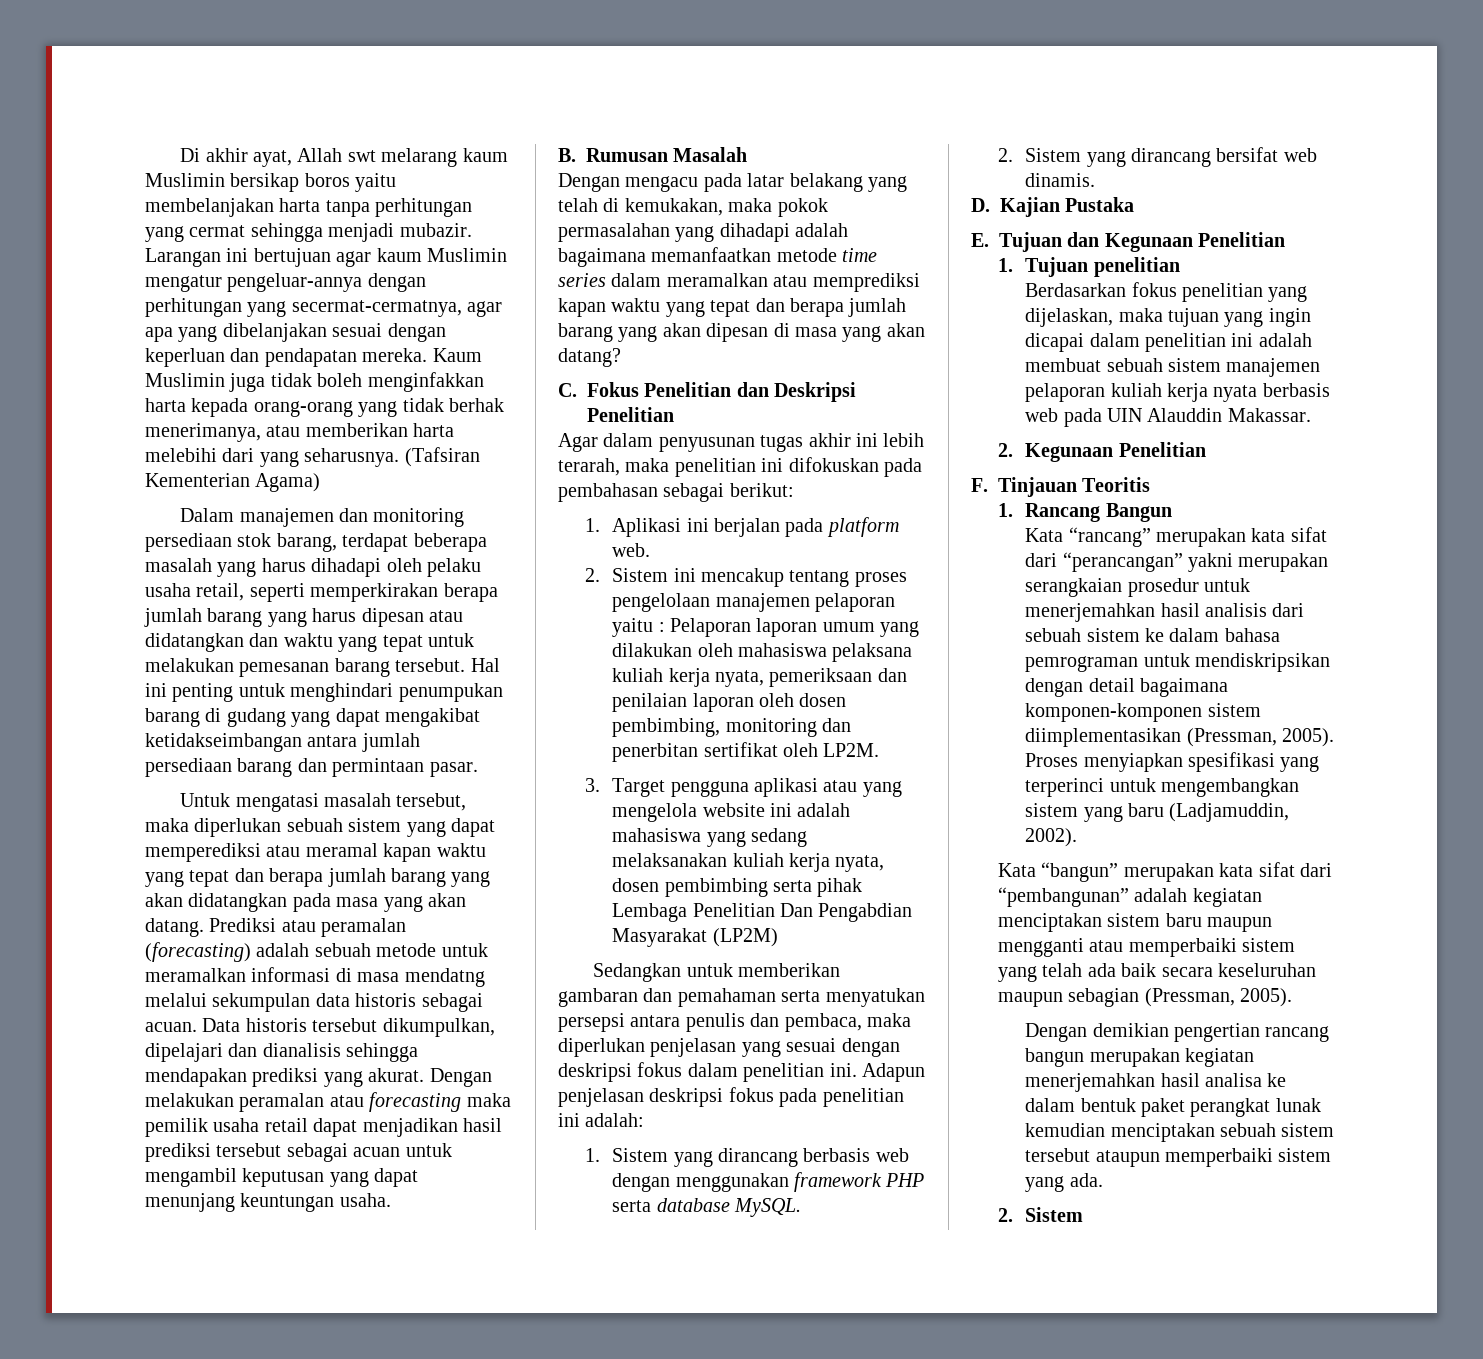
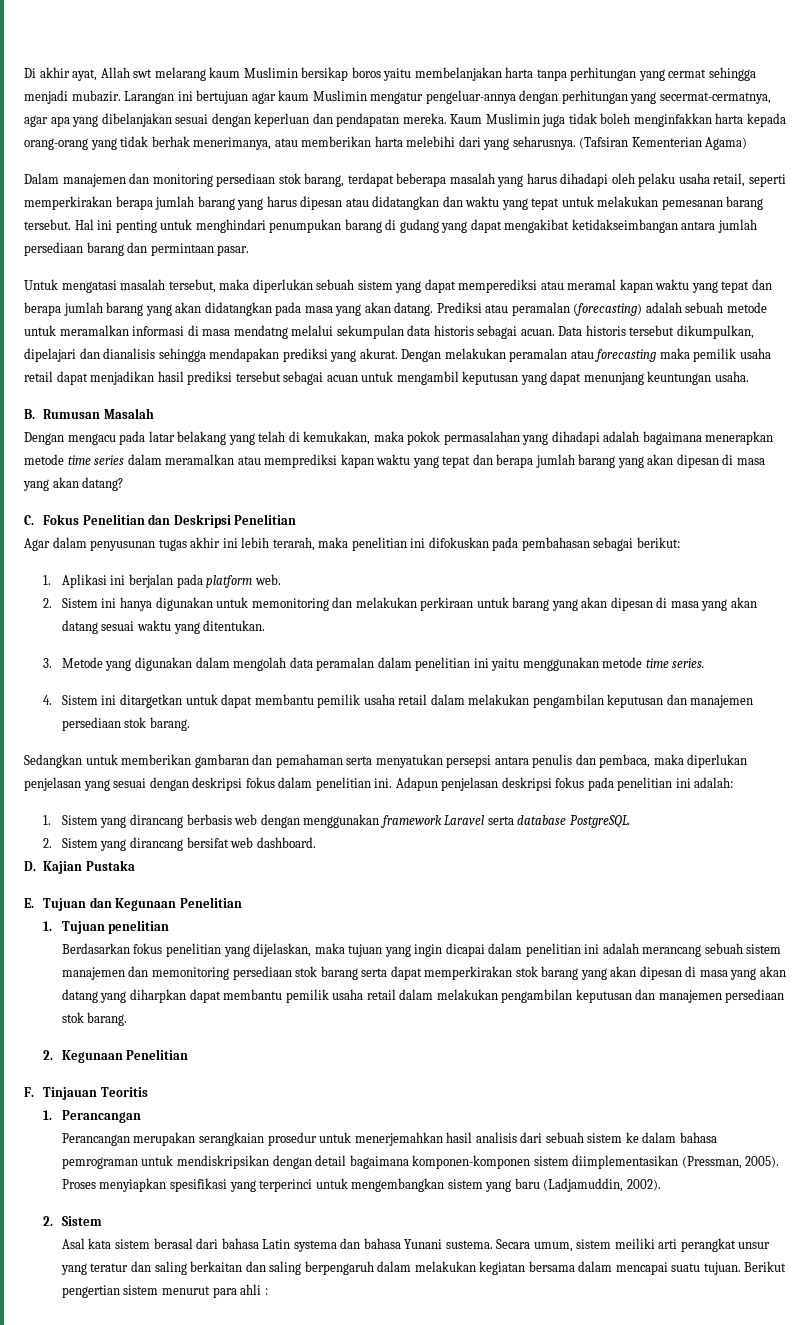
[651,247,772,262] memanfaatkan -> [705,431,774,445] menerapkan
[700,568,907,587] [612,593,895,612] [612,618,920,637] [612,643,913,662] [612,668,907,687] [612,693,847,712] [612,718,851,737] [612,742,880,762] [585,778,902,797] [612,803,851,822] [612,828,807,847] [612,853,885,872] [612,878,863,897] [612,903,913,922] [612,928,778,947] mencakup tentang proses pengelolaan manajemen pelaporan yaitu : Pelaporan laporan umum yang dilakukan oleh mahasiswa pelaksana kuliah kerja nyata, pemeriksaan dan penilaian laporan oleh dosen pembimbing, monitoring dan penerbitan sertifikat oleh LP2M. // 3. Target pengguna aplikasi atau yang mengelola website ini adalah mahasiswa yang sedang melaksanakan kuliah kerja nyata, dosen pembimbing serta pihak Lembaga Penelitian Dan Pengabdian Masyarakat (LP2M) -> [119,597,757,611] [61,620,266,634] [42,657,705,671] [42,694,754,708] [61,717,190,731] hanya digunakan untuk memonitoring dan melakukan perkiraan untuk barang yang akan dipesan di masa yang akan datang sesuai waktu yang ditentukan. // 3. Metode yang digunakan dalam mengolah data peramalan dalam penelitian ini yaitu menggunakan metode time series. // 4. Sistem ini ditargetkan untuk dapat membantu pemilik usaha retail dalam melakukan pengambilan keputusan dan manajemen persediaan stok barang.
[885,1173,925,1187] PHP -> [444,815,485,825] Laravel
[733,1198,801,1217] MySQL. -> [569,815,630,828] PostgreSQL.
[1025,173,1096,187] dinamis. -> [256,837,316,848] dashboard.
[1025,358,1102,372] membuat -> [642,945,702,957] merancang
[1025,383,1330,402] [1025,408,1311,427] pelaporan kuliah kerja nyata berbasis web pada UIN Alauddin Makassar. -> [128,966,786,980] [61,989,785,1003] [61,1012,128,1026] dan memonitoring persediaan stok barang serta dapat memperkirakan stok barang yang akan dipesan di masa yang akan datang yang diharpkan dapat membantu pemilik usaha retail dalam melakukan pengambilan keputusan dan manajemen persediaan stok barang.
[1025,503,1172,522] [1025,527,1327,547] [1025,552,1233,572] Rancang Bangun // Kata “rancang” merupakan kata sifat dari “perancangan” yakni -> [61,1110,141,1123] [61,1133,130,1146] Perancangan // Perancangan
[998,862,1333,882] [998,887,1262,907] [998,913,1273,932] [998,938,1296,957] [998,963,1317,982] [998,988,1293,1007] [1025,1023,1330,1042] [1025,1048,1254,1067] [1025,1073,1287,1092] [1025,1098,1321,1117] [1025,1123,1335,1142] [1025,1148,1332,1167] [1025,1173,1103,1192] [998,1207,1084,1222] Kata “bangun” merupakan kata sifat dari “pembangunan” adalah kegiatan menciptakan sistem baru maupun mengganti atau memperbaiki sistem yang telah ada baik secara keseluruhan maupun sebagian (Pressman, 2005). // Dengan demikian pengertian rancang bangun merupakan kegiatan menerjemahkan hasil analisa ke dalam bentuk paket perangkat lunak kemudian menciptakan sebuah sistem tersebut ataupun memperbaiki sistem yang ada. // 2. Sistem -> [42,1216,102,1226] [61,1238,771,1252] [60,1261,787,1275] [61,1284,268,1298] 2. Sistem // Asal kata sistem berasal dari bahasa Latin systema dan bahasa Yunani sustema. Secara umum, sistem meiliki arti perangkat unsur yang teratur dan saling berkaitan dan saling berpengaruh dalam melakukan kegiatan bersama dalam mencapai suatu tujuan. Berikut pengertian sistem menurut para ahli :

